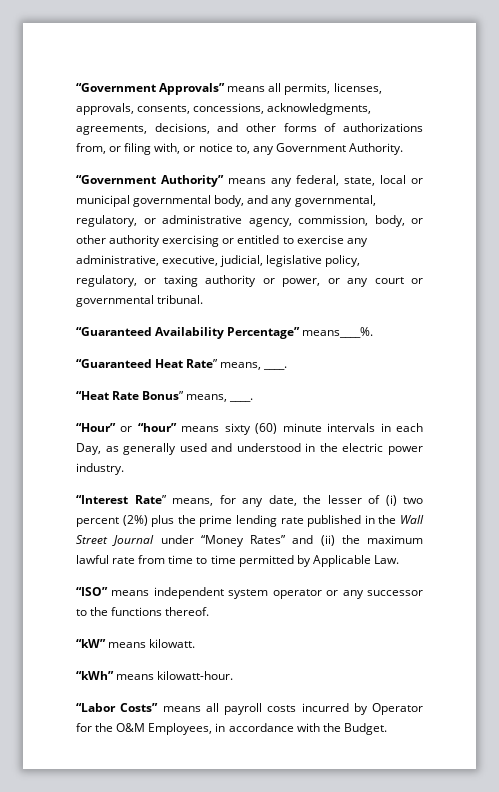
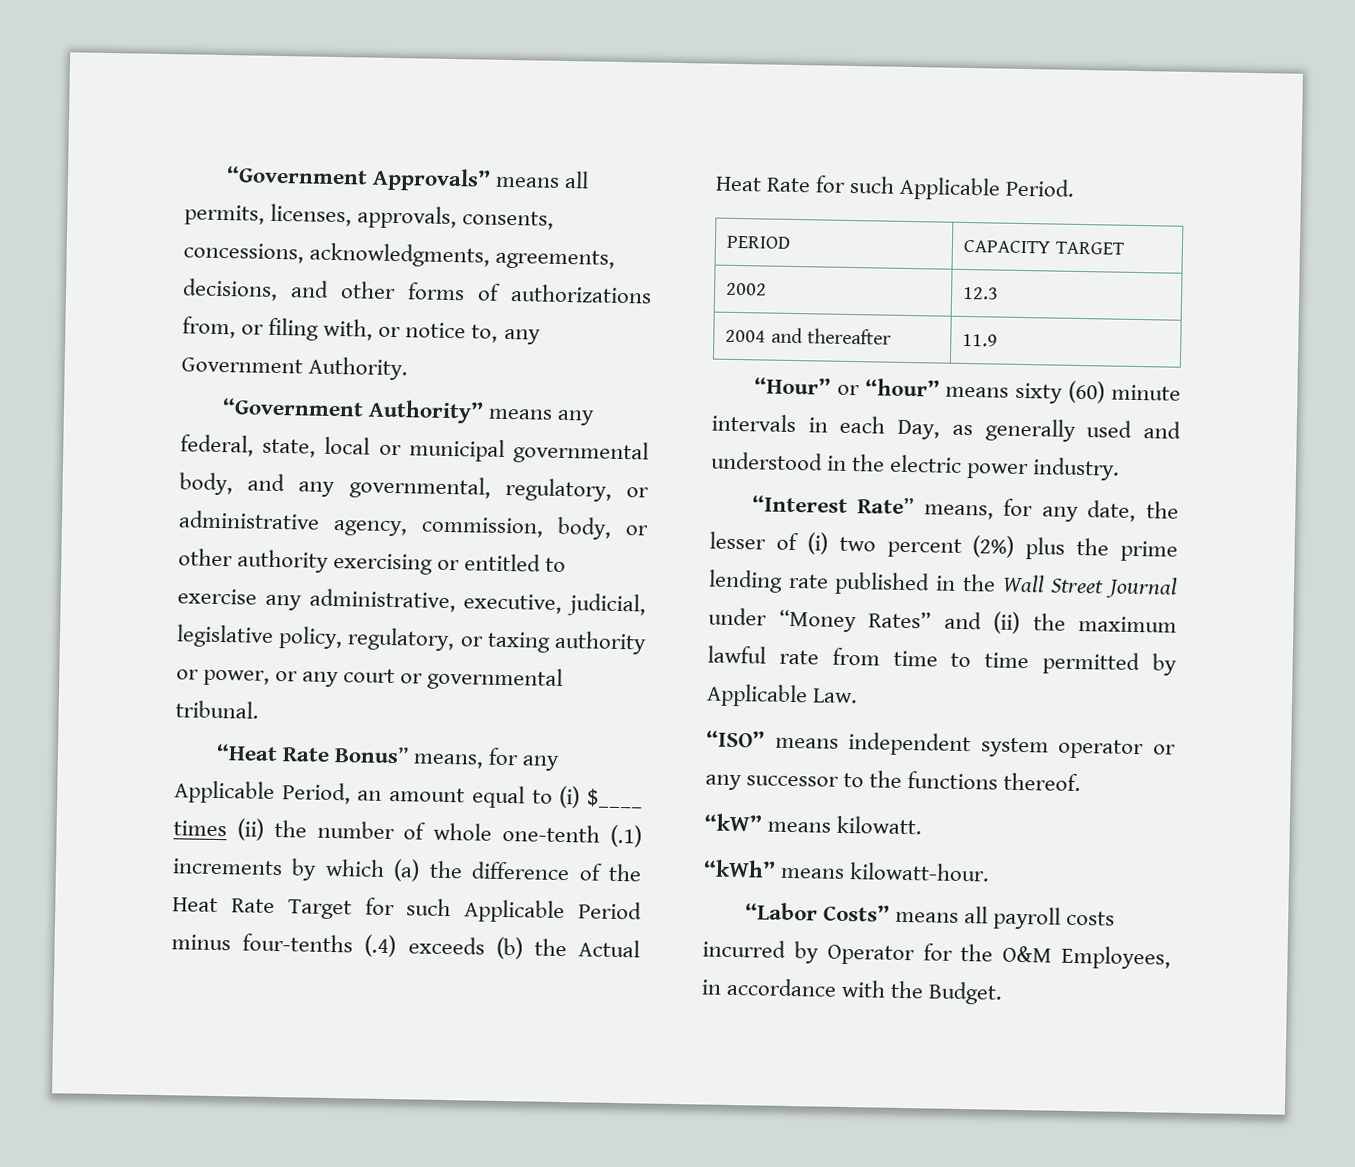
[76,327,374,339] [76,359,288,370] [76,391,254,402] “Guaranteed Availability Percentage” means____%. // “Guaranteed Heat Rate” means, ____. // “Heat Rate Bonus” means, ____. -> [215,743,560,771] [174,780,643,809] [173,818,642,848] [172,858,642,882] [172,897,642,924] [171,933,640,960] [715,175,1076,201] [726,235,792,249] [963,239,1125,255] [726,282,768,296] [963,286,1000,300] [725,327,892,345] [962,333,999,347] “Heat Rate Bonus” means, for any Applicable Period, an amount equal to (i) $____ times (ii) the number of whole one-tenth (.1) increments by which (a) the difference of the Heat Rate Target for such Applicable Period minus four-tenths (.4) exceeds (b) the Actual Heat Rate for such Applicable Period. // PERIOD | CAPACITY TARGET // 2002 | 12.3 // 2004 and thereafter | 11.9

